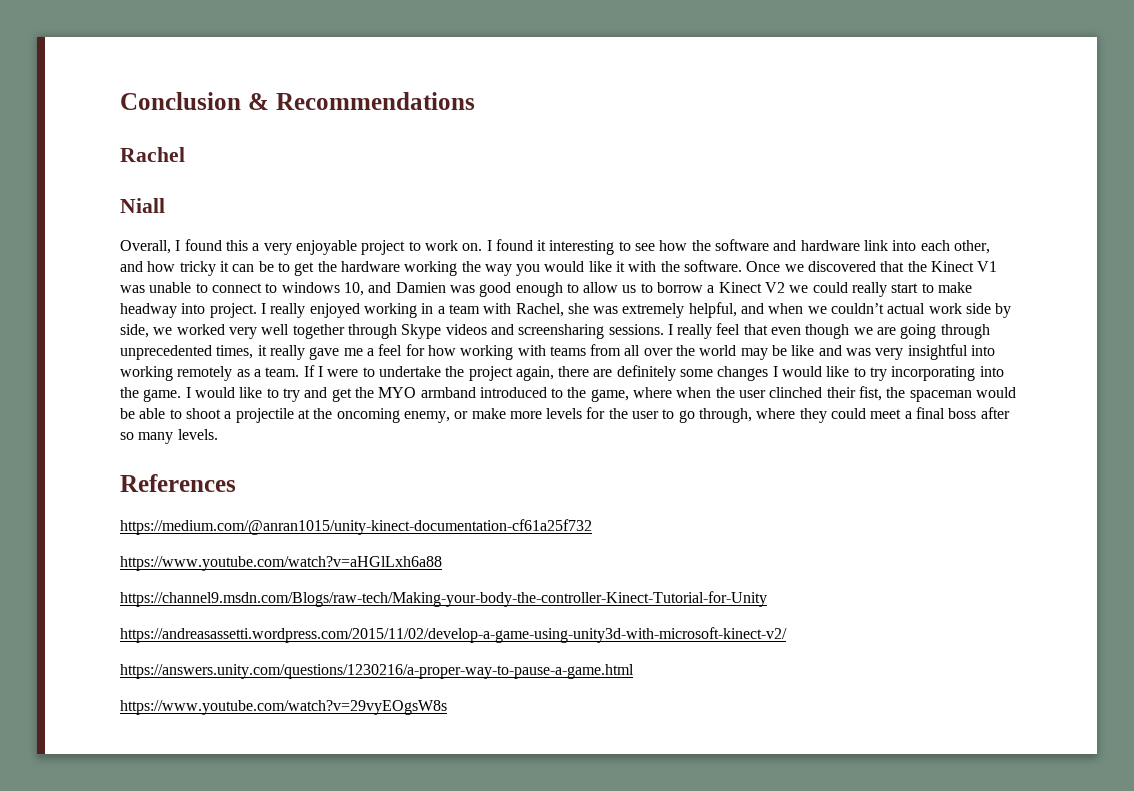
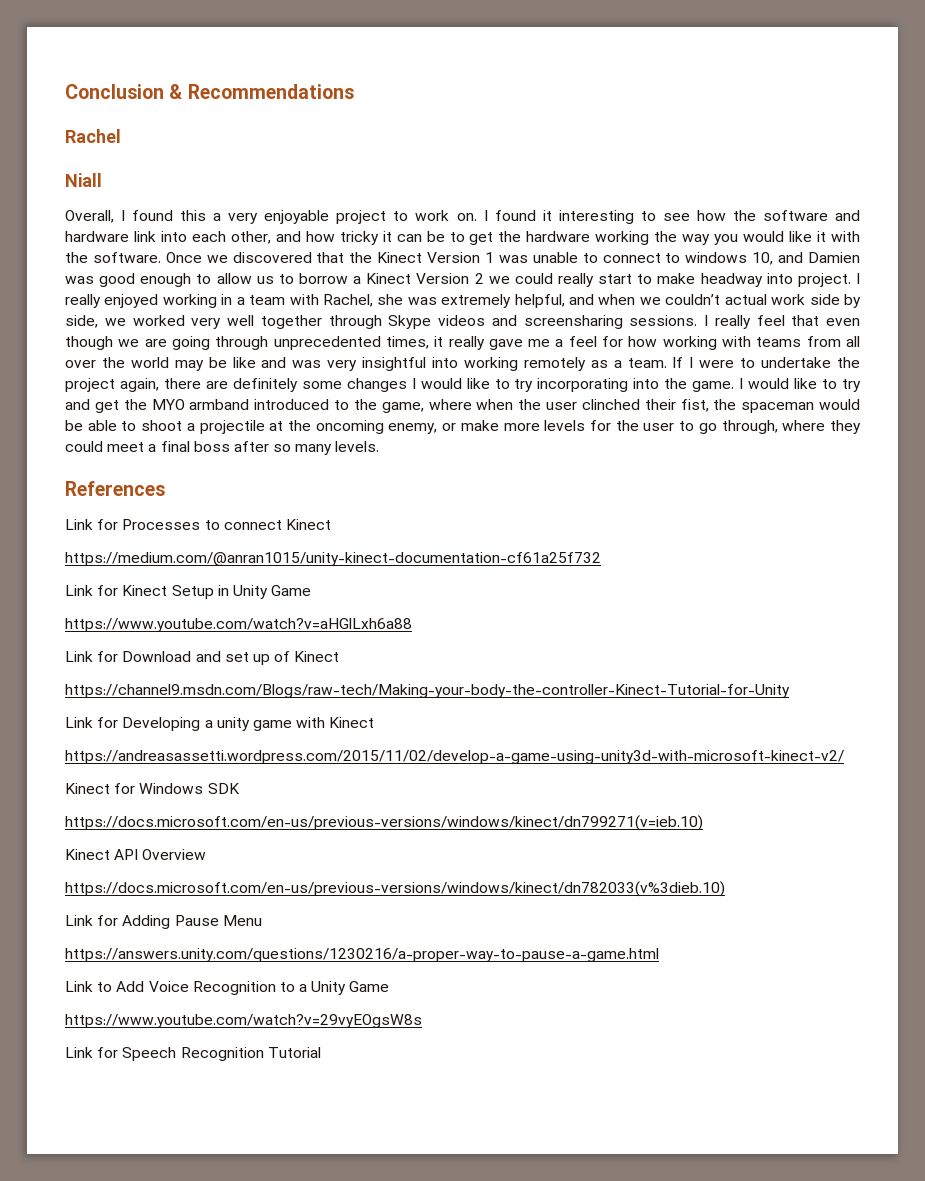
[977,261,998,272] V1 -> [427,252,495,263] Version 1
[765,282,786,293] V2 -> [416,273,484,284] Version 2
[120,519,592,535] [120,556,442,571] [120,591,767,607] [120,627,787,643] [120,664,634,679] [120,700,447,715] https://medium.com/@anran1015/unity-kinect-documentation-cf61a25f732 // https://www.youtube.com/watch?v=aHGlLxh6a88 // https://channel9.msdn.com/Blogs/raw-tech/Making-your-body-the-controller-Kinect-Tutorial-for-Unity // https://andreasassetti.wordpress.com/2015/11/02/develop-a-game-using-unity3d-with-microsoft-kinect-v2/ // https://answers.unity.com/questions/1230216/a-proper-way-to-pause-a-game.html // https://www.youtube.com/watch?v=29vyEOgsW8s -> [65,519,331,530] [65,552,601,566] [65,585,312,599] [65,618,412,632] [65,651,340,665] [65,684,790,698] [65,717,375,731] [65,750,844,764] [65,783,240,794] [65,815,703,831] [65,849,207,860] [65,881,725,897] [65,915,262,929] [65,948,659,962] [65,981,390,995] [65,1014,422,1028] [65,1047,321,1061] Link for Processes to connect Kinect // https://medium.com/@anran1015/unity-kinect-documentation-cf61a25f732 // Link for Kinect Setup in Unity Game // https://www.youtube.com/watch?v=aHGlLxh6a88 // Link for Download and set up of Kinect // https://channel9.msdn.com/Blogs/raw-tech/Making-your-body-the-controller-Kinect-Tutorial-for-Unity // Link for Developing a unity game with Kinect // https://andreasassetti.wordpress.com/2015/11/02/develop-a-game-using-unity3d-with-microsoft-kinect-v2/ // Kinect for Windows SDK // https://docs.microsoft.com/en-us/previous-versions/windows/kinect/dn799271(v=ieb.10) // Kinect API Overview // https://docs.microsoft.com/en-us/previous-versions/windows/kinect/dn782033(v%3dieb.10) // Link for Adding Pause Menu // https://answers.unity.com/questions/1230216/a-proper-way-to-pause-a-game.html // Link to Add Voice Recognition to a Unity Game // https://www.youtube.com/watch?v=29vyEOgsW8s // Link for Speech Recognition Tutorial

